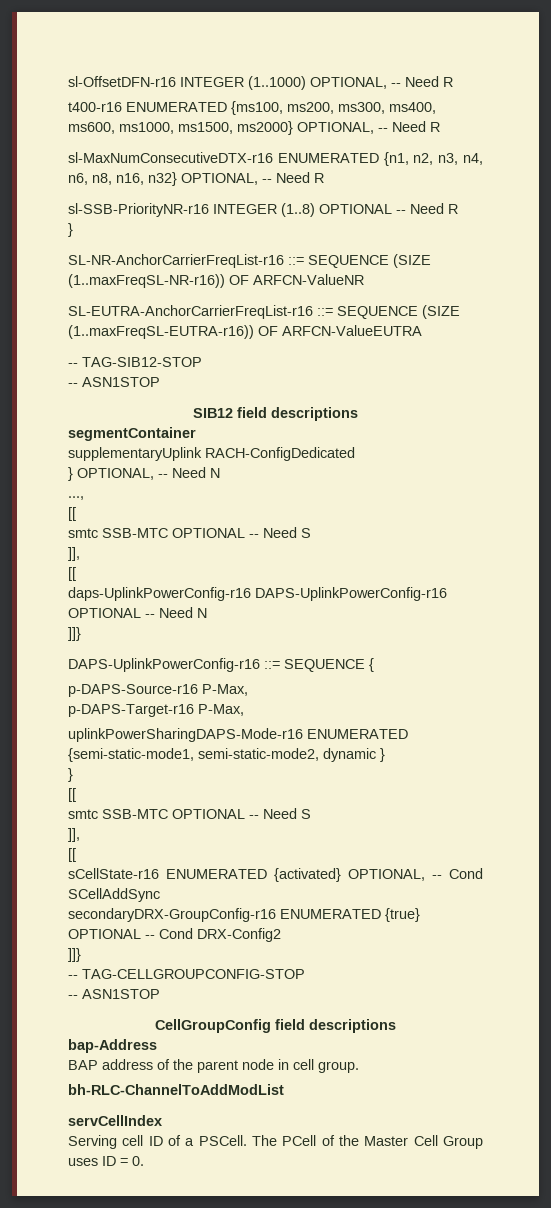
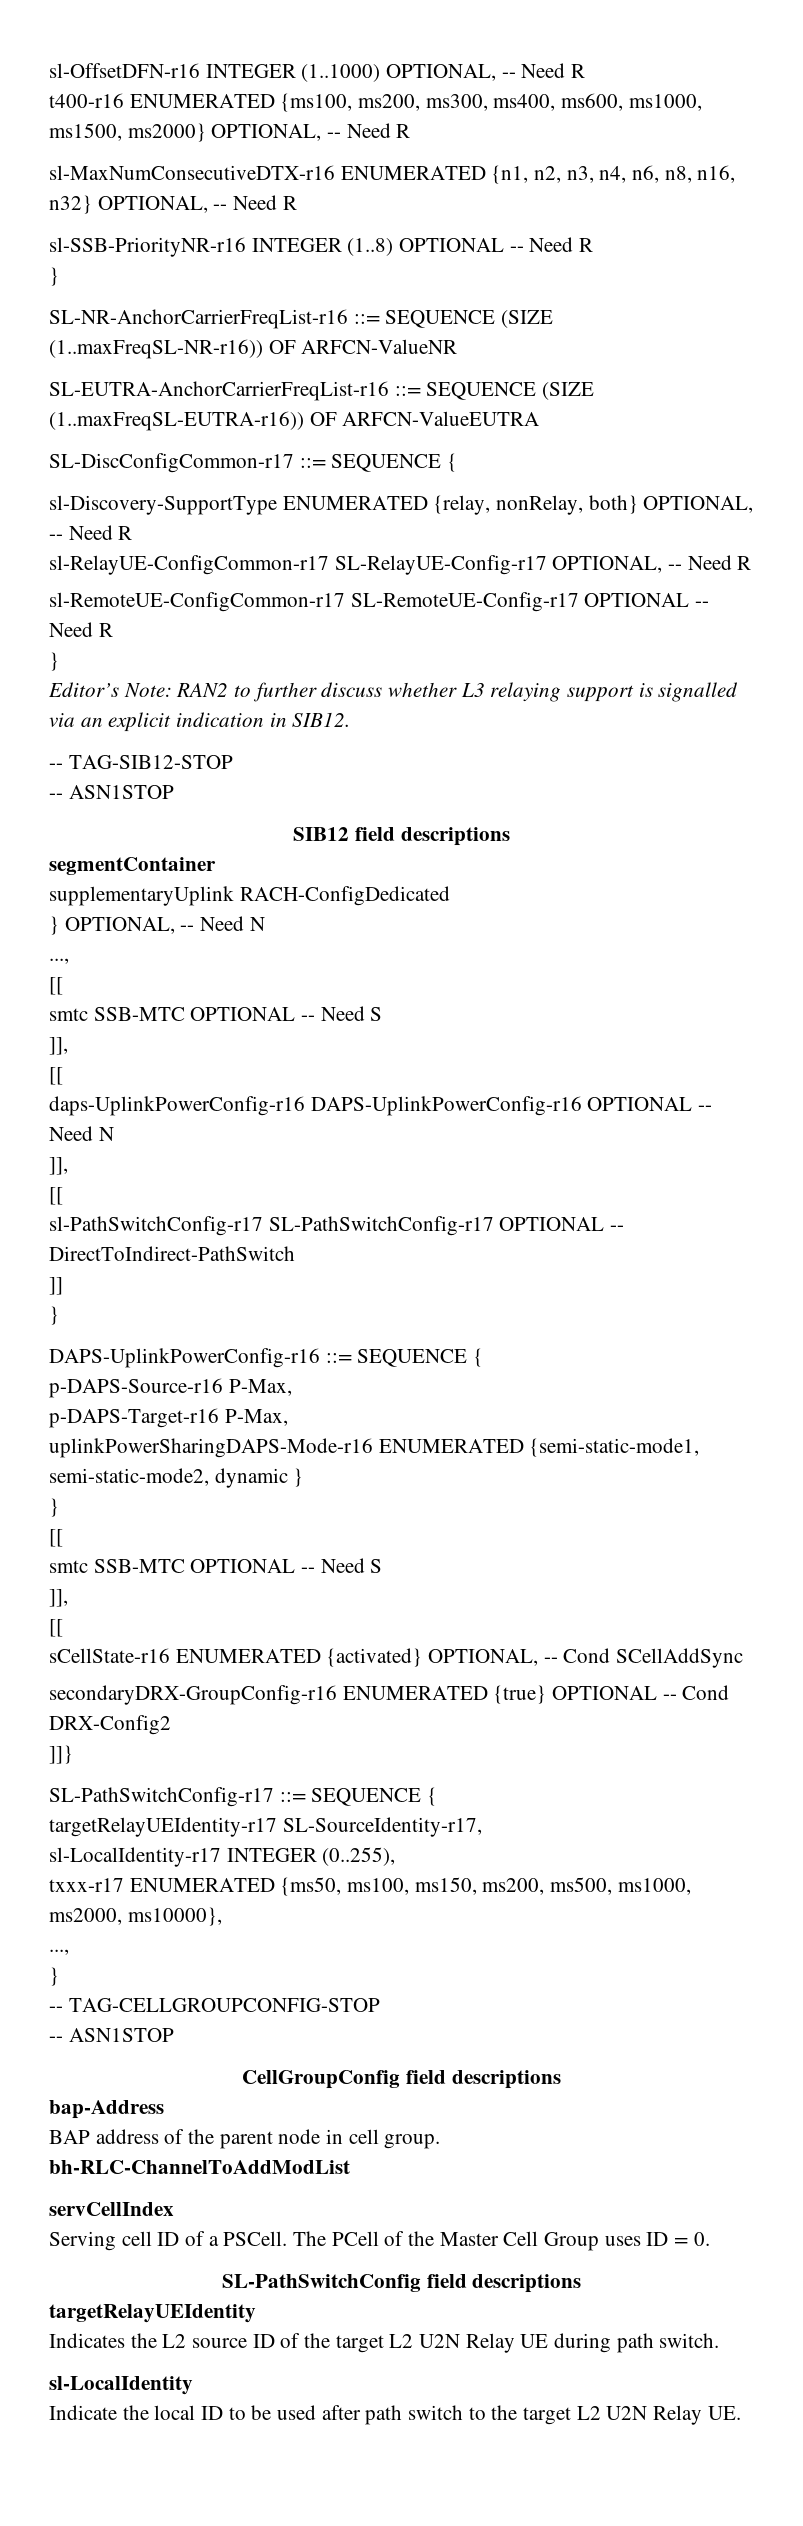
(422, 330) none -> [49,453,458,473] [49,495,754,515] [49,525,133,540] [49,555,752,575] [49,592,710,612] [49,622,113,637] [49,652,59,671] [48,682,739,702] [49,712,351,732] // SL-DiscConfigCommon-r17 ::= SEQUENCE { // sl-Discovery-SupportType ENUMERATED {relay, nonRelay, both} OPTIONAL, -- Need R // sl-RelayUE-ConfigCommon-r17 SL-RelayUE-Config-r17 OPTIONAL, -- Need R // sl-RemoteUE-ConfigCommon-r17 SL-RemoteUE-Config-r17 OPTIONAL -- Need R // } // Editor’s Note: RAN2 to further discuss whether L3 relaying support is signalled via an explicit indication in SIB12.
[68,627,81,641] ]]} -> [49,1157,68,1175] [49,1187,63,1205] [49,1216,625,1236] [49,1246,295,1261] [49,1277,63,1295] [49,1306,59,1325] ]], // [[ // sl-PathSwitchConfig-r17 SL-PathSwitchConfig-r17 OPTIONAL -- DirectToIndirect-PathSwitch // ]] // }
(81, 955) none -> [49,1787,438,1807] [49,1817,482,1837] [49,1847,396,1867] [49,1877,691,1896] [49,1907,222,1926] [49,1949,69,1955] [49,1967,59,1986] // SL-PathSwitchConfig-r17 ::= SEQUENCE { // targetRelayUEIdentity-r17 SL-SourceIdentity-r17, // sl-LocalIdentity-r17 INTEGER (0..255), // txxx-r17 ENUMERATED {ms50, ms100, ms150, ms200, ms500, ms1000, ms2000, ms10000}, // ..., // }
(144, 1161) none -> [221,2274,582,2293] [49,2304,256,2323] [49,2333,720,2353] [49,2376,193,2395] [49,2405,741,2425] // SL-PathSwitchConfig field descriptions // targetRelayUEIdentity // Indicates the L2 source ID of the target L2 U2N Relay UE during path switch. // sl-LocalIdentity // Indicate the local ID to be used after path switch to the target L2 U2N Relay UE.

